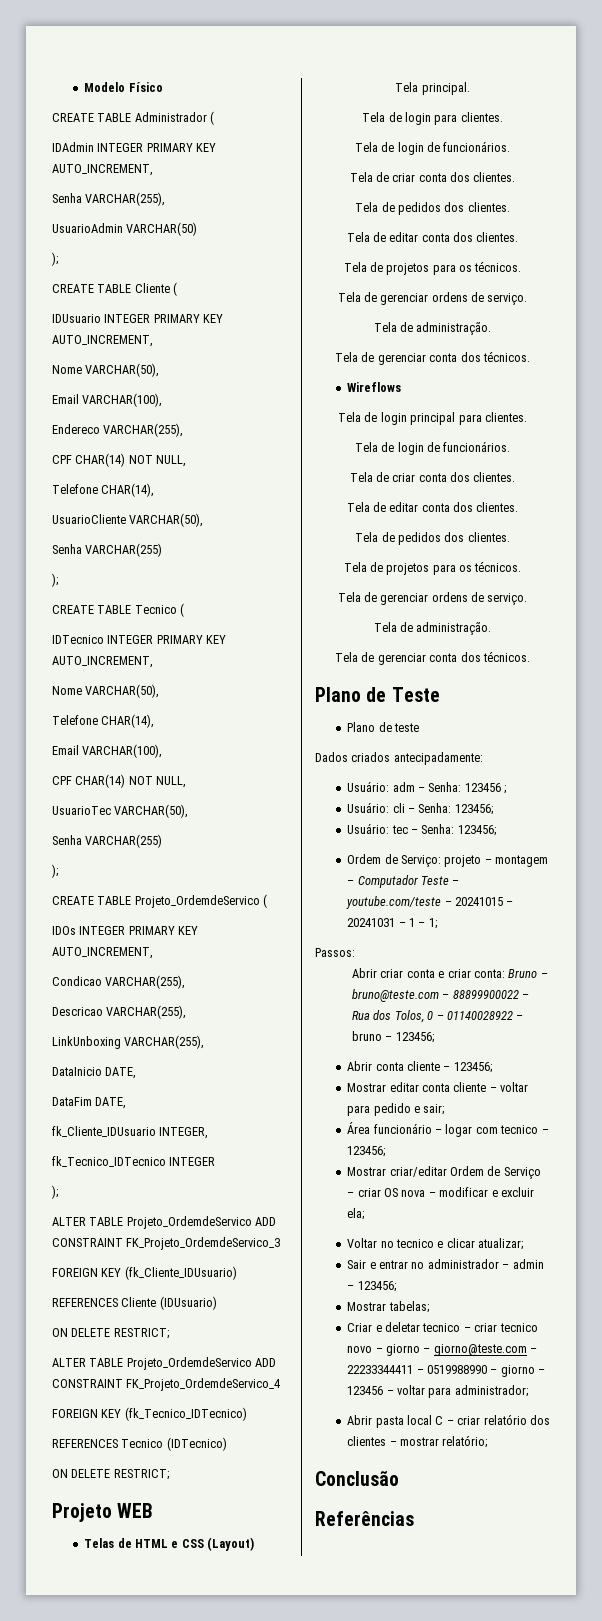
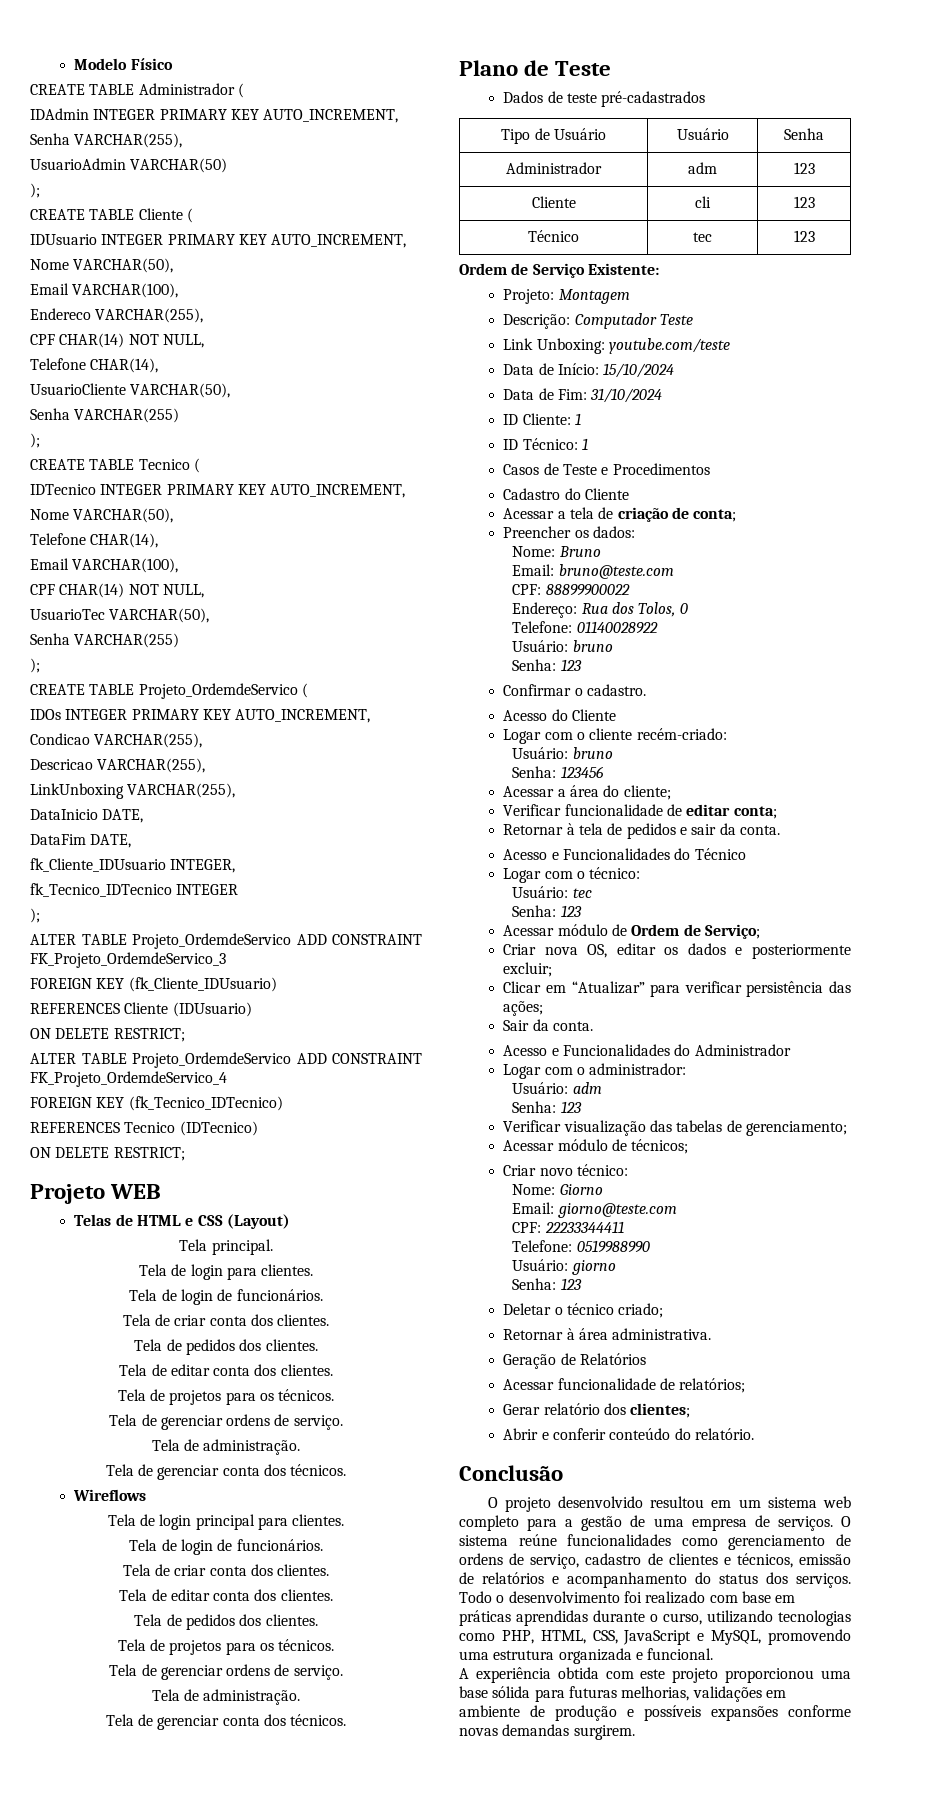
[347,722,376,732] Plano -> [503,91,544,103] Dados
[315,752,483,765] [347,781,507,794] [347,802,493,815] [347,823,496,836] [347,854,549,867] [347,880,355,885] // Dados criados antecipadamente: // Usuário: adm – Senha: 123456 ; // Usuário: cli – Senha: 123456; // Usuário: tec – Senha: 123456; // Ordem de Serviço: projeto – montagem – -> [601,91,706,107] [501,128,606,144] [676,128,729,140] [784,128,824,140] [506,162,602,174] [688,162,717,174] [793,162,815,174] [531,196,576,208] [695,196,711,208] [793,196,815,208] [528,230,579,242] [693,232,712,242] [793,230,815,242] [459,263,659,278] [503,289,630,304] [503,314,571,329] pré-cadastrados // Tipo de Usuário | Usuário | Senha // Administrador | adm | 123 // Cliente | cli | 123 // Técnico | tec | 123 // Ordem de Serviço Existente: // Projeto: Montagem // Descrição:
[452,880,460,885] – -> [503,338,605,354] // Link Unboxing:
[444,897,514,906] [347,918,437,929] [315,948,355,957] [352,968,505,978] – 20241015 – 20241031 – 1 – 1; // Passos: // Abrir criar conta e criar conta: -> [503,363,675,378] [503,388,663,403] [503,413,581,425] [503,438,588,450] [503,463,710,475] [503,488,629,500] [503,507,737,522] [503,526,635,538] [512,546,556,557] // Data de Início: 15/10/2024 // Data de Fim: 31/10/2024 // ID Cliente: 1 // ID Técnico: 1 // Casos de Teste e Procedimentos // Cadastro do Cliente // Acessar a tela de criação de conta; // Preencher os dados: // Nome:
[540,973,548,978] – -> [512,564,555,576] // Email:
[442,994,450,999] – -> [512,584,542,595] // CPF:
[522,994,530,999] – -> [512,602,578,618] // Endereço:
[436,1015,444,1020] – -> [512,621,573,633] // Telefone:
[516,1015,524,1020] [352,1031,434,1043] [347,1061,492,1073] [347,1082,529,1092] [347,1103,445,1116] [347,1122,549,1137] [347,1146,386,1157] [347,1166,541,1179] [347,1187,534,1197] [347,1208,365,1220] [347,1238,524,1250] [347,1259,544,1269] [347,1281,396,1292] [347,1301,429,1313] [347,1322,538,1332] [347,1344,538,1356] [347,1365,546,1377] [347,1385,528,1398] [347,1414,550,1428] [347,1435,488,1448] [315,1471,399,1486] [315,1511,414,1526] – bruno – 123456; // Abrir conta cliente – 123456; // Mostrar editar conta cliente – voltar para pedido e sair; // Área funcionário – logar com tecnico – 123456; // Mostrar criar/editar Ordem de Serviço – criar OS nova – modificar e excluir ela; // Voltar no tecnico e clicar atualizar; // Sair e entrar no administrador – admin – 123456; // Mostrar tabelas; // Criar e deletar tecnico – criar tecnico novo – giorno – giorno@teste.com – 22233344411 – 0519988990 – giorno – 123456 – voltar para administrador; // Abrir pasta local C – criar relatório dos clientes – mostrar relatório; // Conclusão // Referências -> [512,640,613,652] [512,659,582,671] [503,684,646,696] [503,709,616,721] [503,728,727,744] [512,747,613,759] [512,766,604,778] [503,785,671,800] [503,804,777,819] [503,823,780,839] [503,848,746,860] [503,867,641,883] [512,886,592,898] [512,905,582,917] [503,924,760,939] [503,943,851,959] [503,962,553,977] [503,981,851,997] [503,1001,544,1016] [503,1019,593,1031] [503,1044,791,1056] [503,1063,687,1079] [512,1082,602,1094] [512,1101,582,1113] [503,1120,847,1136] [503,1139,689,1154] [503,1164,628,1176] [512,1184,603,1195] [512,1202,677,1218] [512,1221,624,1233] [512,1240,650,1253] [512,1259,616,1275] [512,1278,582,1290] [503,1303,664,1318] [503,1328,712,1340] [503,1353,646,1369] [503,1378,746,1393] [503,1403,691,1418] [503,1428,754,1440] [459,1465,563,1481] [487,1496,851,1512] [459,1515,851,1531] [459,1534,851,1550] [459,1553,851,1569] [459,1572,851,1588] [459,1591,796,1604] [459,1610,851,1626] [459,1629,851,1645] [459,1648,714,1664] [459,1667,851,1683] [459,1686,786,1702] [459,1705,851,1721] [459,1724,635,1740] // Usuário: bruno // Senha: 123 // Confirmar o cadastro. // Acesso do Cliente // Logar com o cliente recém-criado: // Usuário: bruno // Senha: 123456 // Acessar a área do cliente; // Verificar funcionalidade de editar conta; // Retornar à tela de pedidos e sair da conta. // Acesso e Funcionalidades do Técnico // Logar com o técnico: // Usuário: tec // Senha: 123 // Acessar módulo de Ordem de Serviço; // Criar nova OS, editar os dados e posteriormente excluir; // Clicar em “Atualizar” para verificar persistência das ações; // Sair da conta. // Acesso e Funcionalidades do Administrador // Logar com o administrador: // Usuário: adm // Senha: 123 // Verificar visualização das tabelas de gerenciamento; // Acessar módulo de técnicos; // Criar novo técnico: // Nome: Giorno // Email: giorno@teste.com // CPF: 22233344411 // Telefone: 0519988990 // Usuário: giorno // Senha: 123 // Deletar o técnico criado; // Retornar à área administrativa. // Geração de Relatórios // Acessar funcionalidade de relatórios; // Gerar relatório dos clientes; // Abrir e conferir conteúdo do relatório. // Conclusão // O projeto desenvolvido resultou em um sistema web completo para a gestão de uma empresa de serviços. O sistema reúne funcionalidades como gerenciamento de ordens de serviço, cadastro de clientes e técnicos, emissão de relatórios e acompanhamento do status dos serviços. Todo o desenvolvimento foi realizado com base em práticas aprendidas durante o curso, utilizando tecnologias como PHP, HTML, CSS, JavaScript e MySQL, promovendo uma estrutura organizada e funcional. // A experiência obtida com este projeto proporcionou uma base sólida para futuras melhorias, validações em ambiente de produção e possíveis expansões conforme novas demandas surgirem.

